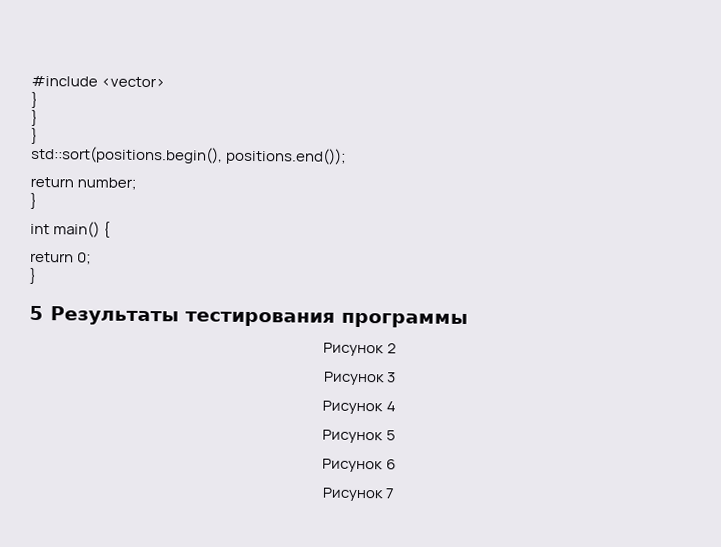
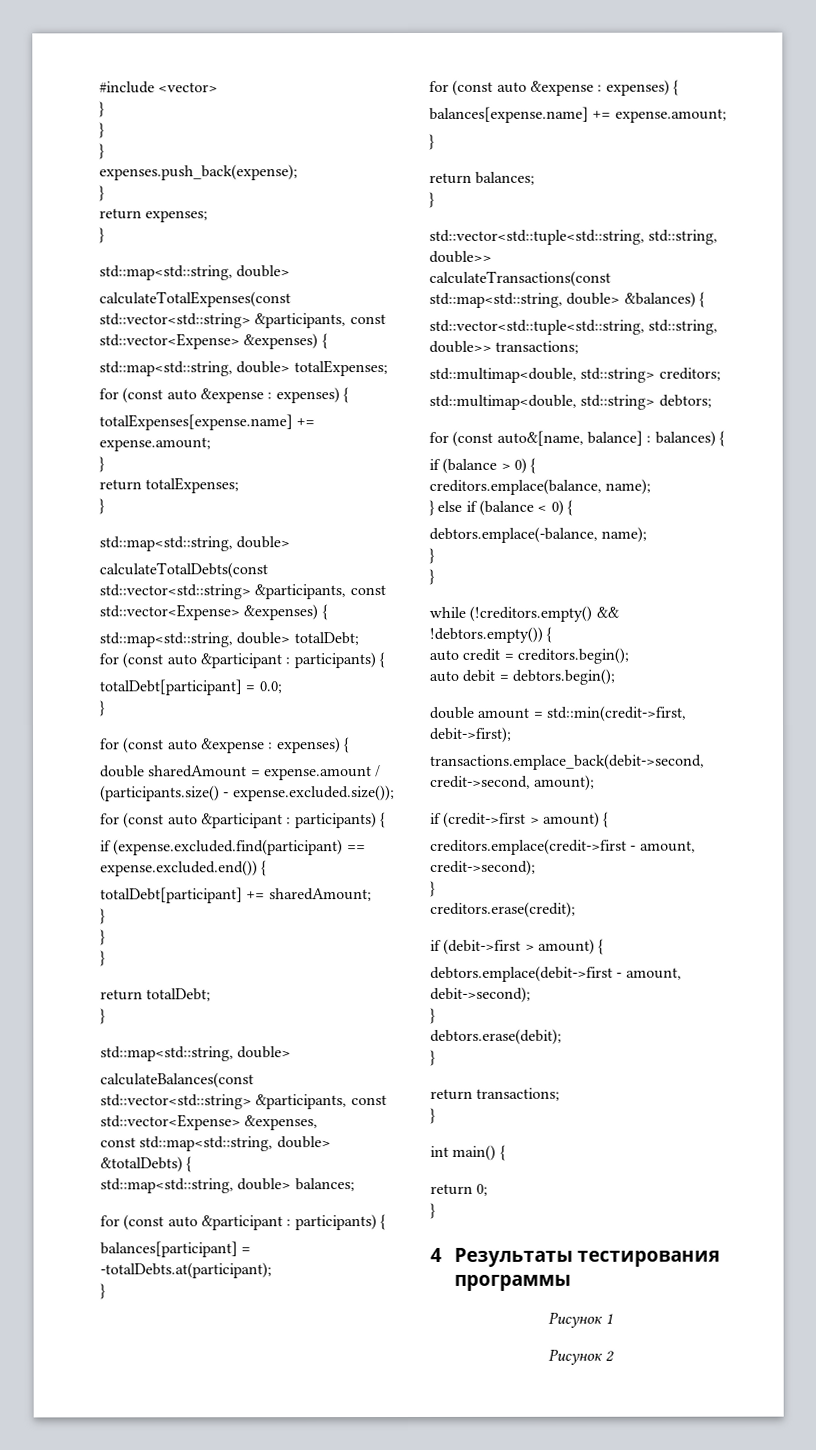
[31,145,348,165] [30,176,138,190] std::sort(positions.begin(), positions.end()); // return number; -> [99,164,298,181] [99,185,105,202] [99,208,209,223] [99,227,105,244] [99,265,291,281] [99,291,291,308] [99,313,386,329] [99,333,328,350] [99,360,388,377] [99,387,349,404] [99,414,316,431] [99,437,211,452] [99,456,105,473] [99,477,240,494] [99,498,105,515] [99,536,291,552] [99,562,268,579] [99,584,386,600] [99,604,328,621] [99,632,359,648] [99,652,385,669] [99,679,282,696] [99,700,105,717] [100,737,350,754] [100,765,382,781] [100,785,395,802] [100,812,386,829] [100,839,366,856] [100,860,268,877] [100,887,372,904] [100,908,106,925] [100,929,106,946] [100,950,106,967] [100,988,212,1002] [100,1008,106,1025] [100,1046,292,1062] [100,1072,254,1089] [100,1094,387,1110] [100,1114,319,1131] [100,1136,331,1152] [100,1156,193,1173] [100,1178,355,1194] [100,1214,386,1231] [100,1241,252,1258] [100,1262,272,1279] [100,1283,106,1300] [429,79,679,96] [429,106,727,123] [429,133,435,150] [429,171,536,185] [429,191,435,208] [429,229,719,245] [429,250,492,263] [429,270,611,287] [429,291,705,308] [429,319,719,335] [429,340,580,354] [429,367,721,383] [429,394,712,410] [429,430,725,447] [429,457,537,474] [429,478,652,495] [429,499,573,516] [429,526,648,543] [429,547,435,564] [429,568,435,585] [429,605,619,622] [429,626,553,643] [429,647,629,664] [429,668,615,685] [429,705,686,722] [430,726,512,743] [430,753,705,770] [430,774,596,791] [430,811,610,828] [430,838,696,855] [430,859,536,876] [430,880,436,897] [430,901,576,918] [430,938,605,955] [430,965,682,982] [430,986,531,1003] [430,1007,436,1024] [430,1028,562,1045] [430,1049,436,1066] [430,1087,561,1101] expenses.push_back(expense); // } // return expenses; // } // std::map<std::string, double> // calculateTotalExpenses(const std::vector<std::string> &participants, const std::vector<Expense> &expenses) { // std::map<std::string, double> totalExpenses; // for (const auto &expense : expenses) { // totalExpenses[expense.name] += expense.amount; // } // return totalExpenses; // } // std::map<std::string, double> // calculateTotalDebts(const std::vector<std::string> &participants, const std::vector<Expense> &expenses) { // std::map<std::string, double> totalDebt; // for (const auto &participant : participants) { // totalDebt[participant] = 0.0; // } // for (const auto &expense : expenses) { // double sharedAmount = expense.amount / (participants.size() - expense.excluded.size()); // for (const auto &participant : participants) { // if (expense.excluded.find(participant) == expense.excluded.end()) { // totalDebt[participant] += sharedAmount; // } // } // } // return totalDebt; // } // std::map<std::string, double> // calculateBalances(const std::vector<std::string> &participants, const std::vector<Expense> &expenses, // const std::map<std::string, double> &totalDebts) { // std::map<std::string, double> balances; // for (const auto &participant : participants) { // balances[participant] = -totalDebts.at(participant); // } // for (const auto &expense : expenses) { // balances[expense.name] += expense.amount; // } // return balances; // } // std::vector<std::tuple<std::string, std::string, double>> // calculateTransactions(const std::map<std::string, double> &balances) { // std::vector<std::tuple<std::string, std::string, double>> transactions; // std::multimap<double, std::string> creditors; // std::multimap<double, std::string> debtors; // for (const auto&[name, balance] : balances) { // if (balance > 0) { // creditors.emplace(balance, name); // } else if (balance < 0) { // debtors.emplace(-balance, name); // } // } // while (!creditors.empty() && !debtors.empty()) { // auto credit = creditors.begin(); // auto debit = debtors.begin(); // double amount = std::min(credit->first, debit->first); // transactions.emplace_back(debit->second, credit->second, amount); // if (credit->first > amount) { // creditors.emplace(credit->first - amount, credit->second); // } // creditors.erase(credit); // if (debit->first > amount) { // debtors.emplace(debit->first - amount, debit->second); // } // debtors.erase(debit); // } // return transactions;
[29,305,43,321] 5 -> [430,1247,442,1262] 4
[386,343,397,354] [322,371,397,386] [322,400,396,415] [322,429,396,444] [322,458,396,473] [321,487,396,502] 2 // Рисунок 3 // Рисунок 4 // Рисунок 5 // Рисунок 6 // Рисунок 7 -> [605,1313,614,1324] [547,1348,616,1365] 1 // Рисунок 2

